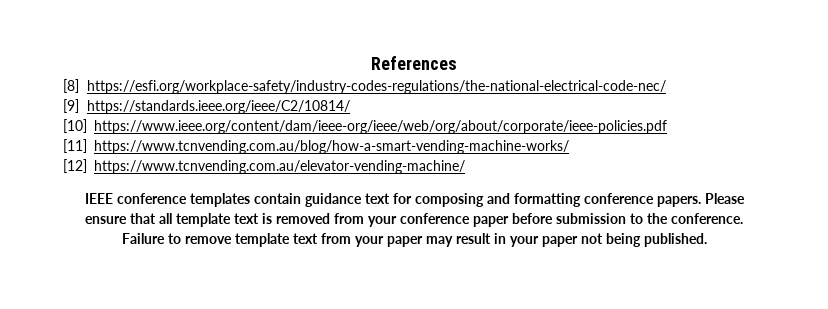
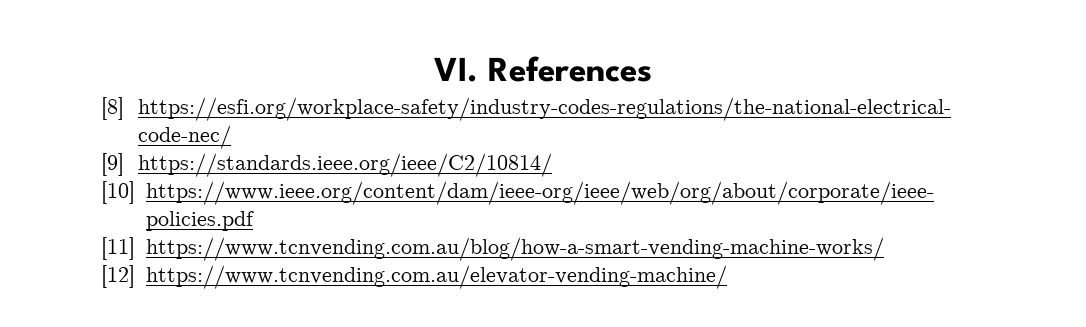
(371, 63) none -> [434,57,479,82] VI.
[84,193,745,207] [85,213,743,227] [121,233,707,247] // IEEE conference templates contain guidance text for composing and formatting conference papers. Please ensure that all template text is removed from your conference paper before submission to the conference. Failure to remove template text from your paper may result in your paper not being published. -> (727, 277) none

